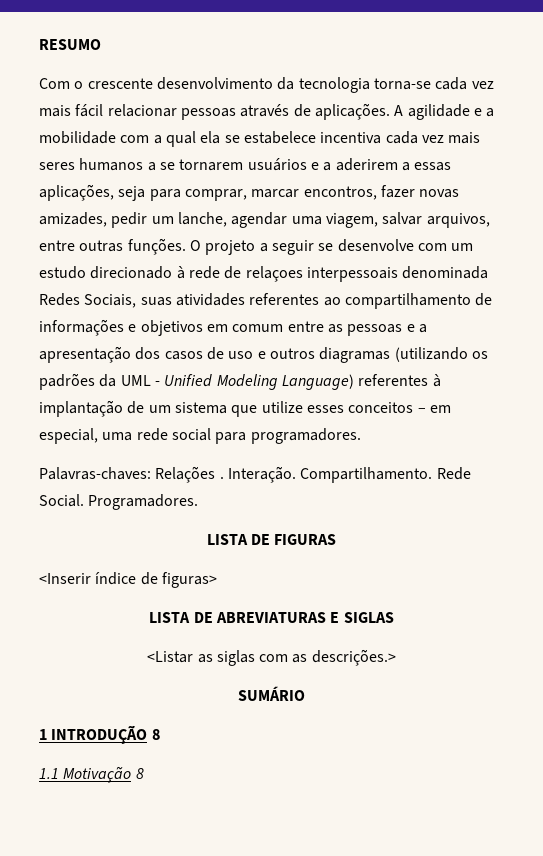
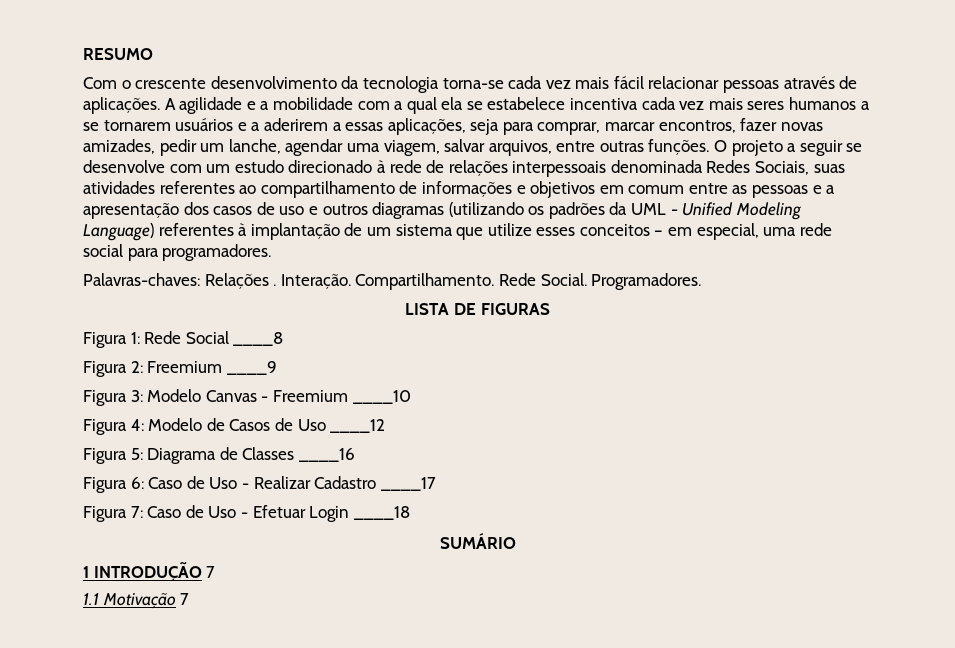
[245,266,303,282] relaçoes -> [448,160,508,176] relações
[39,572,217,588] [149,612,394,623] [147,649,396,666] <Inserir índice de figuras> // LISTA DE ABREVIATURAS E SIGLAS // <Listar as siglas com as descrições.> -> [83,331,284,348] [83,361,277,377] [83,389,411,406] [83,418,386,435] [83,447,355,464] [83,476,436,493] [83,505,410,522] Figura 1: Rede Social ____8 // Figura 2: Freemium ____9 // Figura 3: Modelo Canvas - Freemium ____10 // Figura 4: Modelo de Casos de Uso ____12 // Figura 5: Diagrama de Classes ____16 // Figura 6: Caso de Uso - Realizar Cadastro ____17 // Figura 7: Caso de Uso - Efetuar Login ____18
[151,729,160,740] 8 -> [206,566,216,578] 7
[135,768,144,779] 8 -> [180,593,190,605] 7

